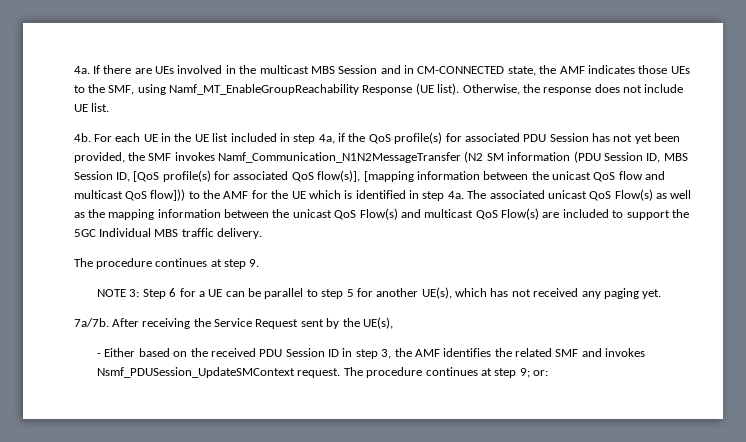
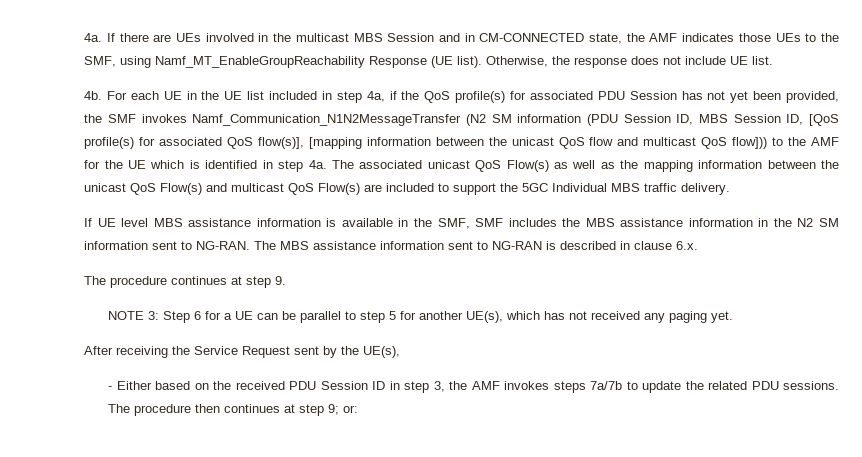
(263, 233) none -> [84,218,840,229] [84,241,699,250] // If UE level MBS assistance information is available in the SMF, SMF includes the MBS assistance information in the N2 SM information sent to NG-RAN. The MBS assistance information sent to NG-RAN is described in clause 6.x.
[73,318,109,327] 7a/7b. -> (734, 317) none
[443,348,646,357] [97,367,423,378] identifies the related SMF and invokes Nsmf_PDUSession_UpdateSMContext request. The procedure -> [504,381,839,393] [108,404,221,416] invokes steps 7a/7b to update the related PDU sessions. The procedure then

